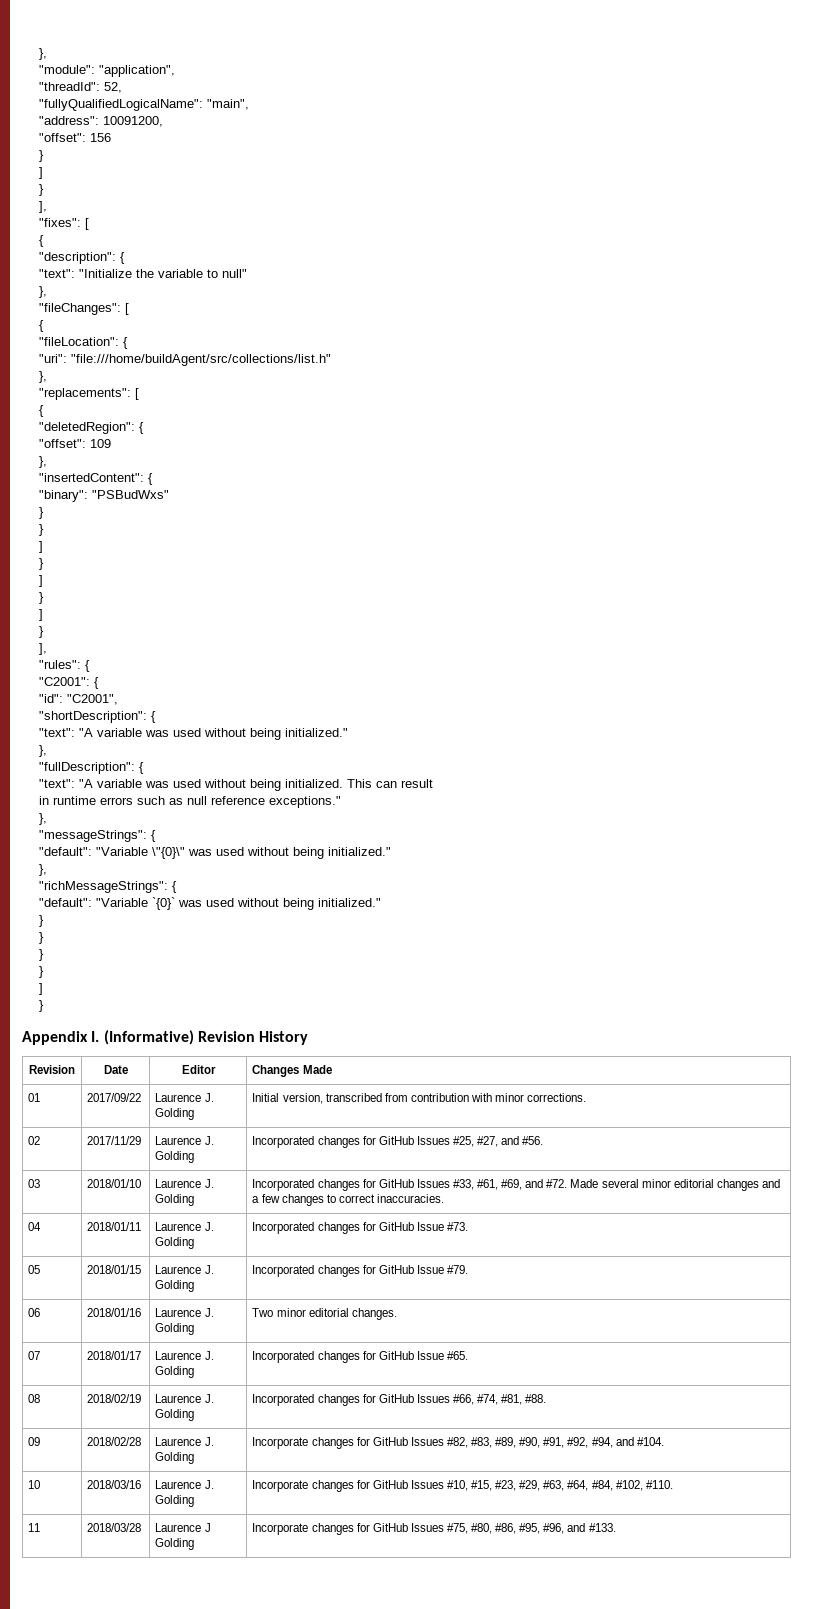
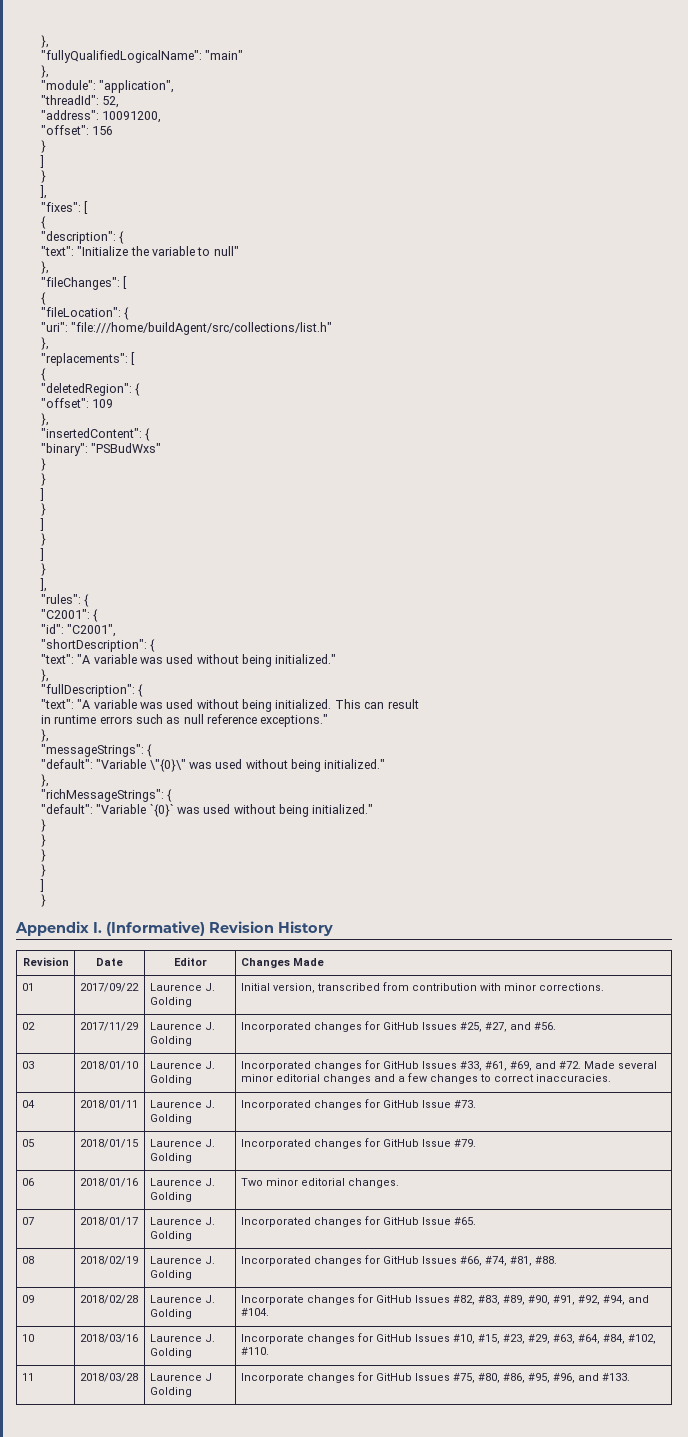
[39,48,48,60] }, -> [40,35,49,48] [40,50,244,63] [40,65,49,78] }, // "fullyQualifiedLogicalName": "main" // },
[39,99,250,111] // "fullyQualifiedLogicalName": "main", -> (120, 102) none

